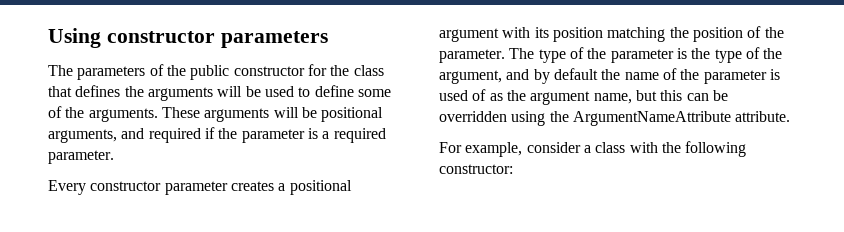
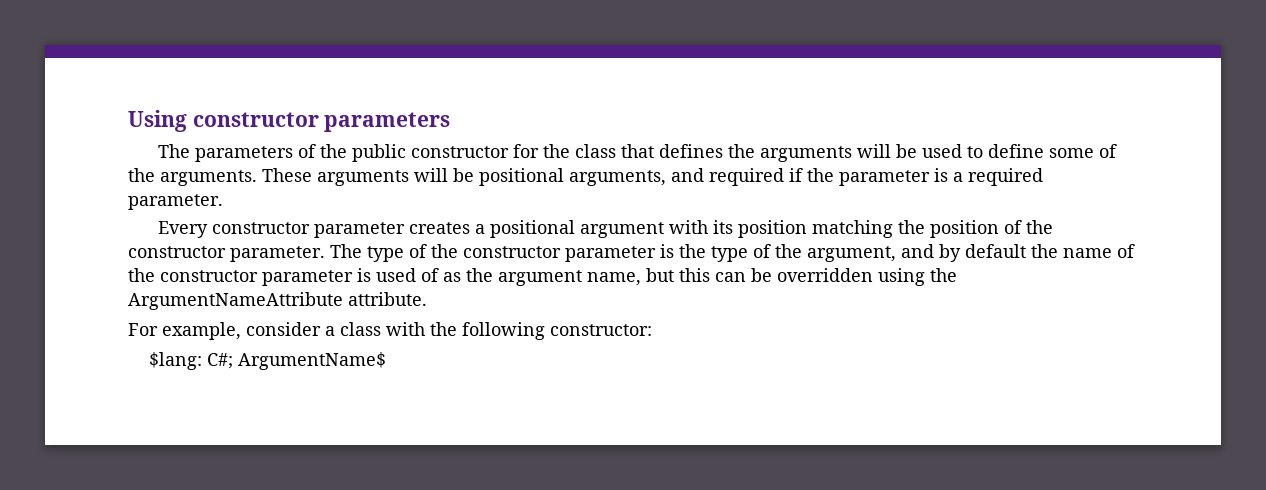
(784, 32) none -> [128,246,226,258] constructor
(607, 53) none -> [463,246,561,258] constructor
(700, 74) none -> [160,270,258,282] constructor
(513, 169) none -> [148,352,386,370] // $lang: C#; ArgumentName$

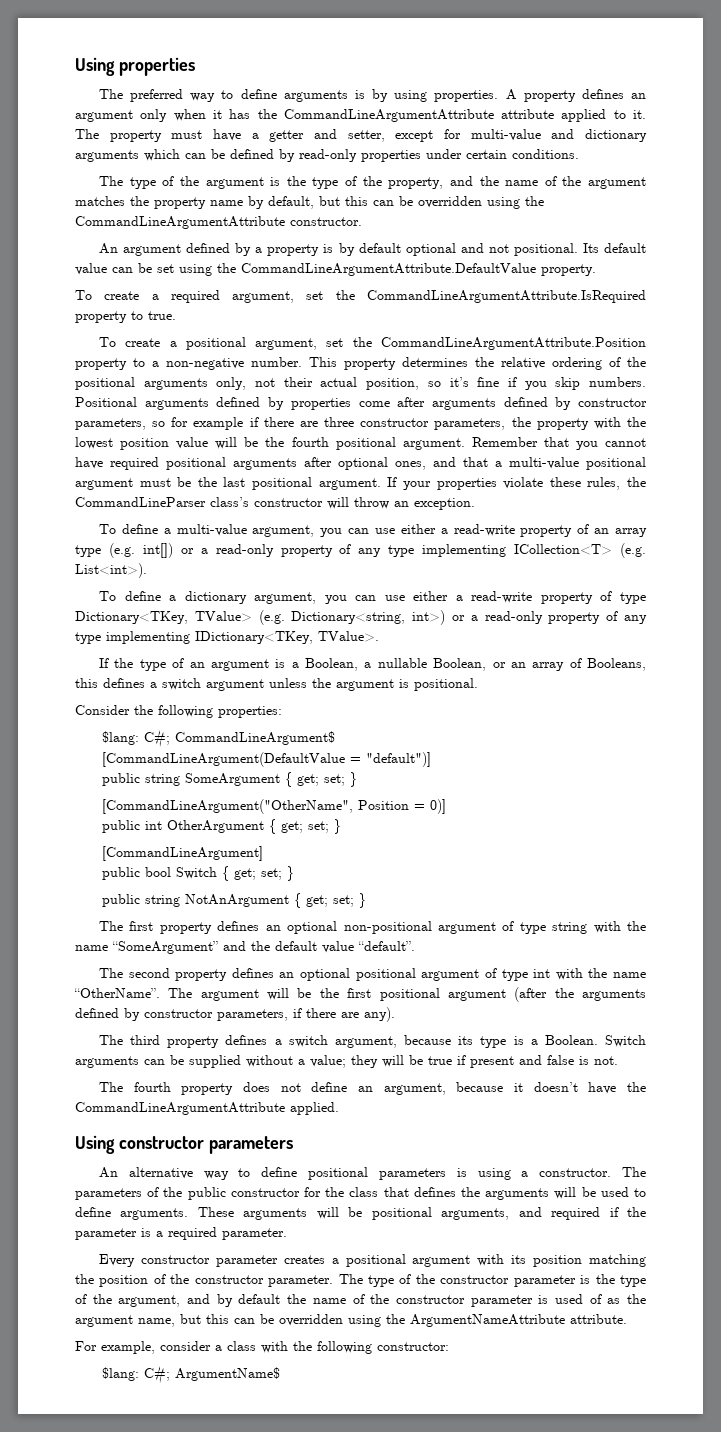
[128,110,451,132] Using constructor parameters // -> [75,57,195,76] [99,89,646,102] [75,109,646,122] [75,129,648,142] [75,149,579,162] [99,176,646,189] [75,196,544,209] [75,216,362,229] [99,243,646,256] [75,263,596,276] [75,290,646,303] [75,311,176,323] [99,337,646,350] [75,357,646,370] [75,377,646,390] [75,397,647,410] [75,417,646,430] [75,437,646,450] [75,457,646,470] [75,477,647,490] [75,497,475,510] [99,524,648,537] [75,543,647,558] [75,563,147,578] [99,591,647,604] [75,610,647,625] [75,631,379,644] [99,658,646,671] [75,678,478,691] [75,705,282,718] [101,730,335,748] [101,752,431,767] [101,772,357,787] [101,799,446,814] [101,819,341,834] [101,846,263,861] [101,866,294,881] [101,893,366,908] [99,921,647,934] [75,941,415,954] [99,968,646,981] [74,987,647,1002] [75,1007,395,1022] [99,1035,646,1048] [75,1055,618,1068] [99,1082,646,1095] [75,1102,339,1115] [75,1135,293,1154] [99,1167,612,1180] Using properties // The preferred way to define arguments is by using properties. A property defines an argument only when it has the CommandLineArgumentAttribute attribute applied to it. The property must have a getter and setter, except for multi-value and dictionary arguments which can be defined by read-only properties under certain conditions. // The type of the argument is the type of the property, and the name of the argument matches the property name by default, but this can be overridden using the CommandLineArgumentAttribute constructor. // An argument defined by a property is by default optional and not positional. Its default value can be set using the CommandLineArgumentAttribute.DefaultValue property. // To create a required argument, set the CommandLineArgumentAttribute.IsRequired property to true. // To create a positional argument, set the CommandLineArgumentAttribute.Position property to a non-negative number. This property determines the relative ordering of the positional arguments only, not their actual position, so it’s fine if you skip numbers. Positional arguments defined by properties come after arguments defined by constructor parameters, so for example if there are three constructor parameters, the property with the lowest position value will be the fourth positional argument. Remember that you cannot have required positional arguments after optional ones, and that a multi-value positional argument must be the last positional argument. If your properties violate these rules, the CommandLineParser class’s constructor will throw an exception. // To define a multi-value argument, you can use either a read-write property of an array type (e.g. int[]) or a read-only property of any type implementing ICollection<T> (e.g. List<int>). // To define a dictionary argument, you can use either a read-write property of type Dictionary<TKey, TValue> (e.g. Dictionary<string, int>) or a read-only property of any type implementing IDictionary<TKey, TValue>. // If the type of an argument is a Boolean, a nullable Boolean, or an array of Booleans, this defines a switch argument unless the argument is positional. // Consider the following properties: // $lang: C#; CommandLineArgument$ // [CommandLineArgument(DefaultValue = "default")] // public string SomeArgument { get; set; } // [CommandLineArgument("OtherName", Position = 0)] // public int OtherArgument { get; set; } // [CommandLineArgument] // public bool Switch { get; set; } // public string NotAnArgument { get; set; } // The first property defines an optional non-positional argument of type string with the name “SomeArgument” and the default value “default”. // The second property defines an optional positional argument of type int with the name “OtherName”. The argument will be the first positional argument (after the arguments defined by constructor parameters, if there are any). // The third property defines a switch argument, because its type is a Boolean. Switch arguments can be supplied without a value; they will be true if present and false is not. // The fourth property does not define an argument, because it doesn’t have the CommandLineArgumentAttribute applied. // Using constructor parameters // An alternative way to define positional parameters is using a constructor.
[1048,144,1117,158] [128,168,155,182] some of the -> (111, 1212) none

